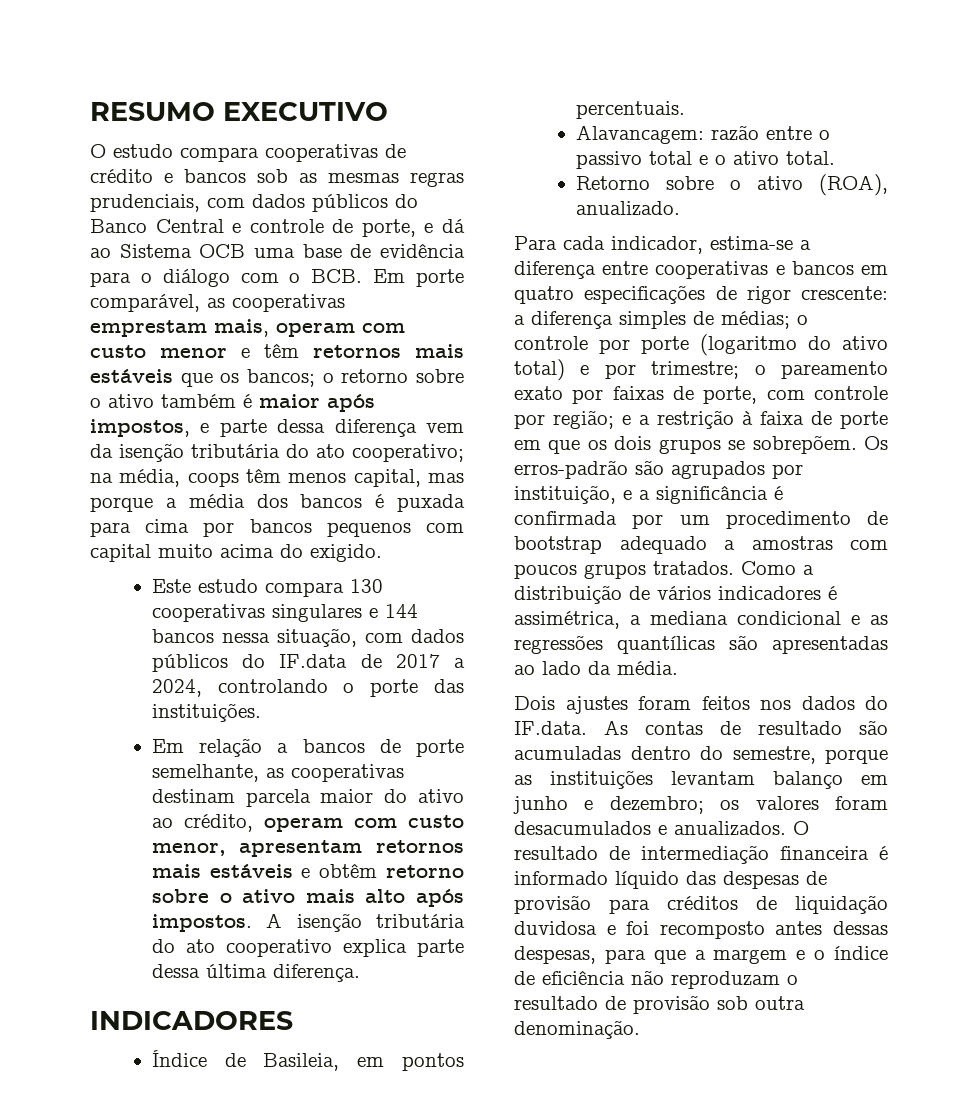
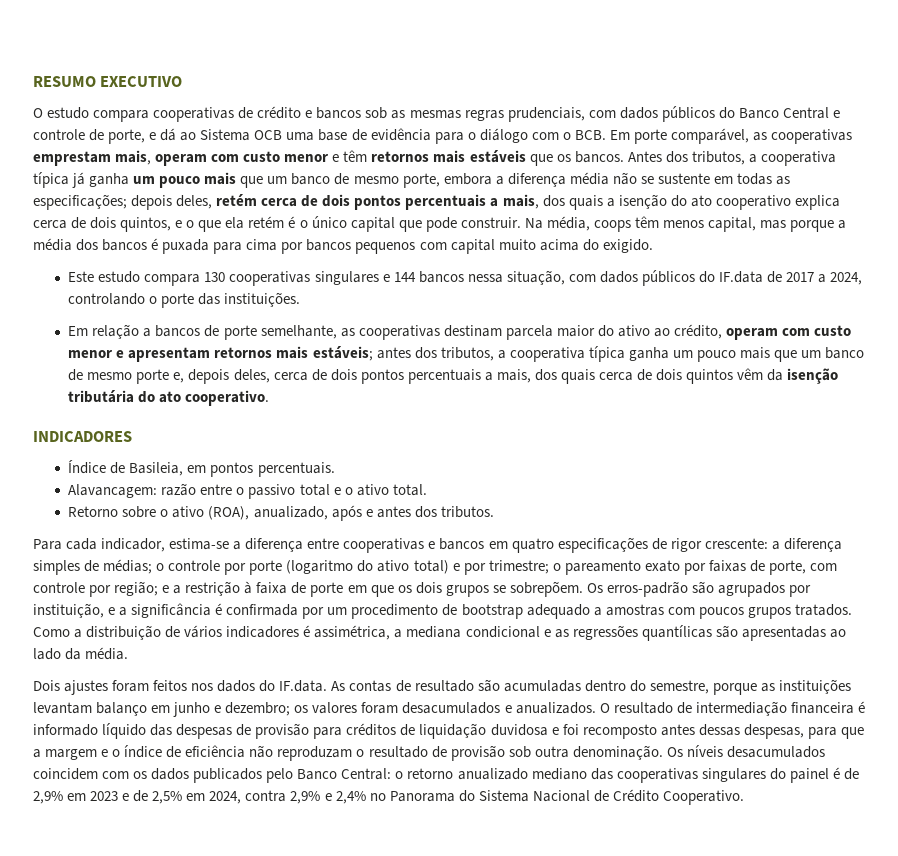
[247,369,464,387] [90,394,375,412] [90,419,464,437] [90,443,464,462] [90,473,113,483] bancos; o retorno sobre o ativo também é maior após impostos, e parte dessa diferença vem da isenção tributária do ato cooperativo; na -> [574,151,836,166] [33,172,791,188] [33,194,840,210] [33,216,543,232] bancos. Antes dos tributos, a cooperativa típica já ganha um pouco mais que um banco de mesmo porte, embora a diferença média não se sustente em todas as especificações; depois deles, retém cerca de dois pontos percentuais a mais, dos quais a isenção do ato cooperativo explica cerca de dois quintos, e o que ela retém é o único capital que pode construir. Na
[151,843,226,856] menor, -> [68,350,125,358] menor e
[209,863,464,878] [151,889,464,907] [151,913,465,932] [151,939,464,957] [151,964,360,982] estáveis e obtêm retorno sobre o ativo mais alto após impostos. A isenção tributária do ato cooperativo explica parte dessa última diferença. -> [312,346,865,362] [68,368,839,384] [68,390,270,406] estáveis; antes dos tributos, a cooperativa típica ganha um pouco mais que um banco de mesmo porte e, depois deles, cerca de dois pontos percentuais a mais, dos quais cerca de dois quintos vêm da isenção tributária do ato cooperativo.
[575,201,680,216] anualizado. -> [253,505,494,521] anualizado, após e antes dos tributos.
(640, 1029) none -> [666,745,825,758] [33,767,859,783] [33,789,744,805] Os níveis desacumulados coincidem com os dados publicados pelo Banco Central: o retorno anualizado mediano das cooperativas singulares do painel é de 2,9% em 2023 e de 2,5% em 2024, contra 2,9% e 2,4% no Panorama do Sistema Nacional de Crédito Cooperativo.

